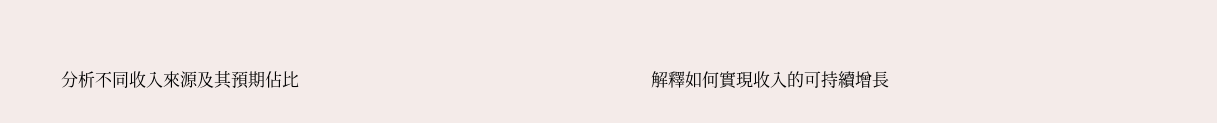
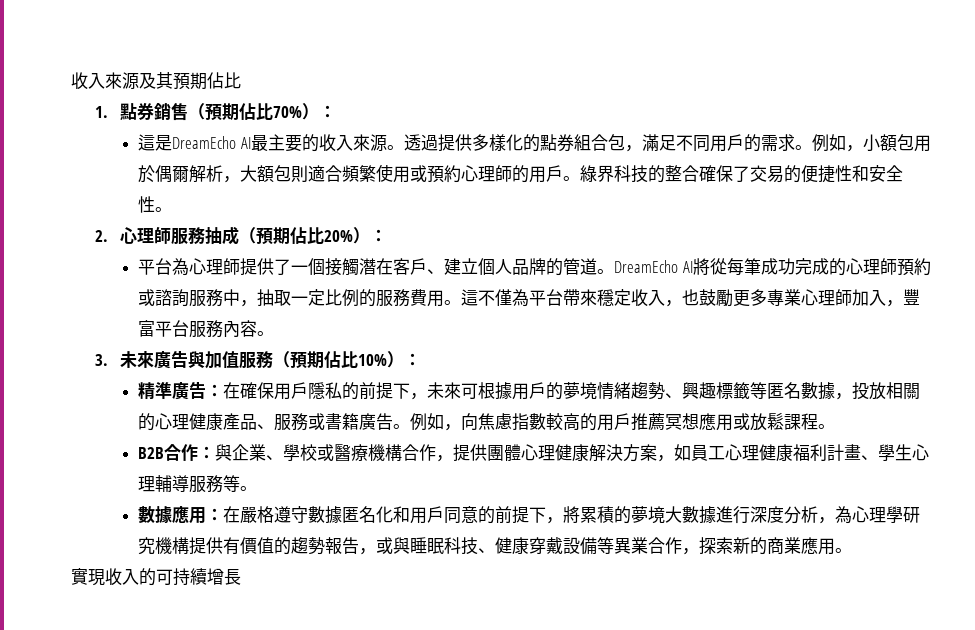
[61,71,129,88] 分析不同 -> (71, 81) none
[651,71,720,88] 解釋如何 -> [95,103,336,121] [138,134,931,152] [138,164,904,183] [138,196,173,213] [95,226,387,245] [138,258,931,276] [138,289,921,307] [138,320,275,338] [95,351,421,369] [138,381,921,400] [138,412,836,431] [138,444,930,462] [138,475,258,493] [138,506,921,524] [138,537,853,555] 1.點券銷售（預期佔比70%）： // 這是DreamEcho AI最主要的收入來源。透過提供多樣化的點券組合包，滿足不同用戶的需求。例如，小額包用於偶爾解析，大額包則適合頻繁使用或預約心理師的用戶。綠界科技的整合確保了交易的便捷性和安全性。 // 2.心理師服務抽成（預期佔比20%）： // 平台為心理師提供了一個接觸潛在客戶、建立個人品牌的管道。DreamEcho AI將從每筆成功完成的心理師預約或諮詢服務中，抽取一定比例的服務費用。這不僅為平台帶來穩定收入，也鼓勵更多專業心理師加入，豐富平台服務內容。 // 3.未來廣告與加值服務（預期佔比10%）： // 精準廣告：在確保用戶隱私的前提下，未來可根據用戶的夢境情緒趨勢、興趣標籤等匿名數據，投放相關的心理健康產品、服務或書籍廣告。例如，向焦慮指數較高的用戶推薦冥想應用或放鬆課程。 // B2B合作：與企業、學校或醫療機構合作，提供團體心理健康解決方案，如員工心理健康福利計畫、學生心理輔導服務等。 // 數據應用：在嚴格遵守數據匿名化和用戶同意的前提下，將累積的夢境大數據進行深度分析，為心理學研究機構提供有價值的趨勢報告，或與睡眠科技、健康穿戴設備等異業合作，探索新的商業應用。 //

